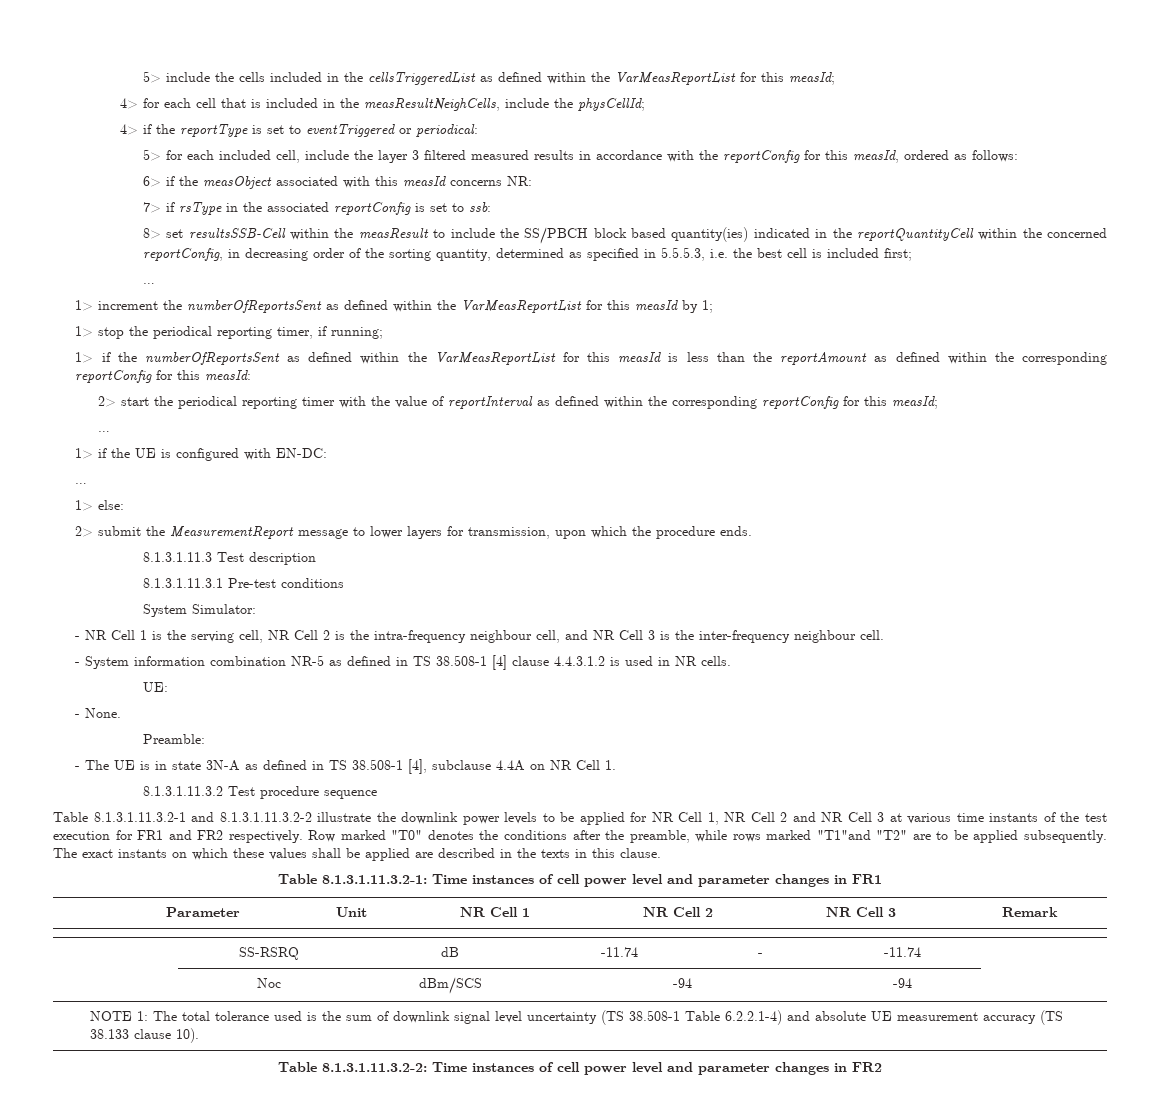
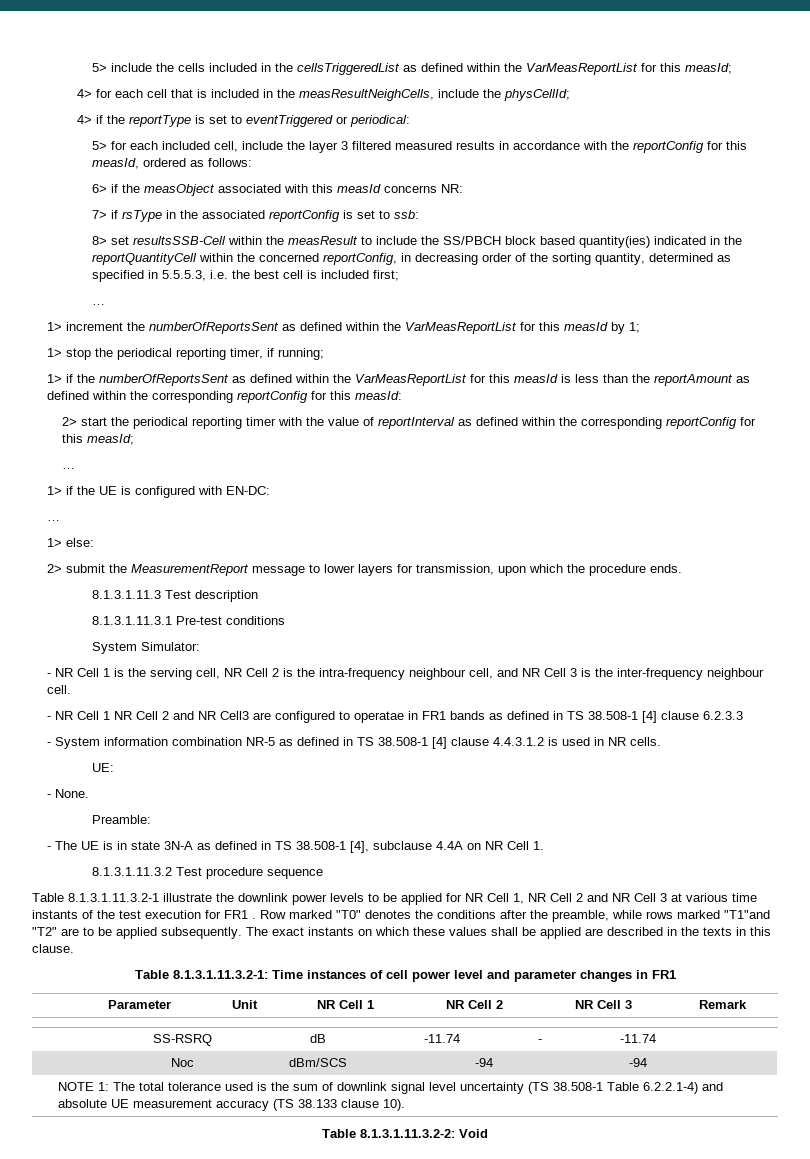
(885, 635) none -> [47,711,744,723] // - NR Cell 1 NR Cell 2 and NR Cell3 are configured to operatae in FR1 bands as defined in TS 38.508-1 [4] clause 6.2.3.3
[191,812,312,822] and 8.1.3.1.11.3.2-2 -> (159, 897) none
[168,830,303,843] and FR2 respectively. -> [252,918,256,919] .
[432,1062,882,1075] Time instances of cell power level and parameter changes in FR2 -> [459,1129,488,1138] Void

